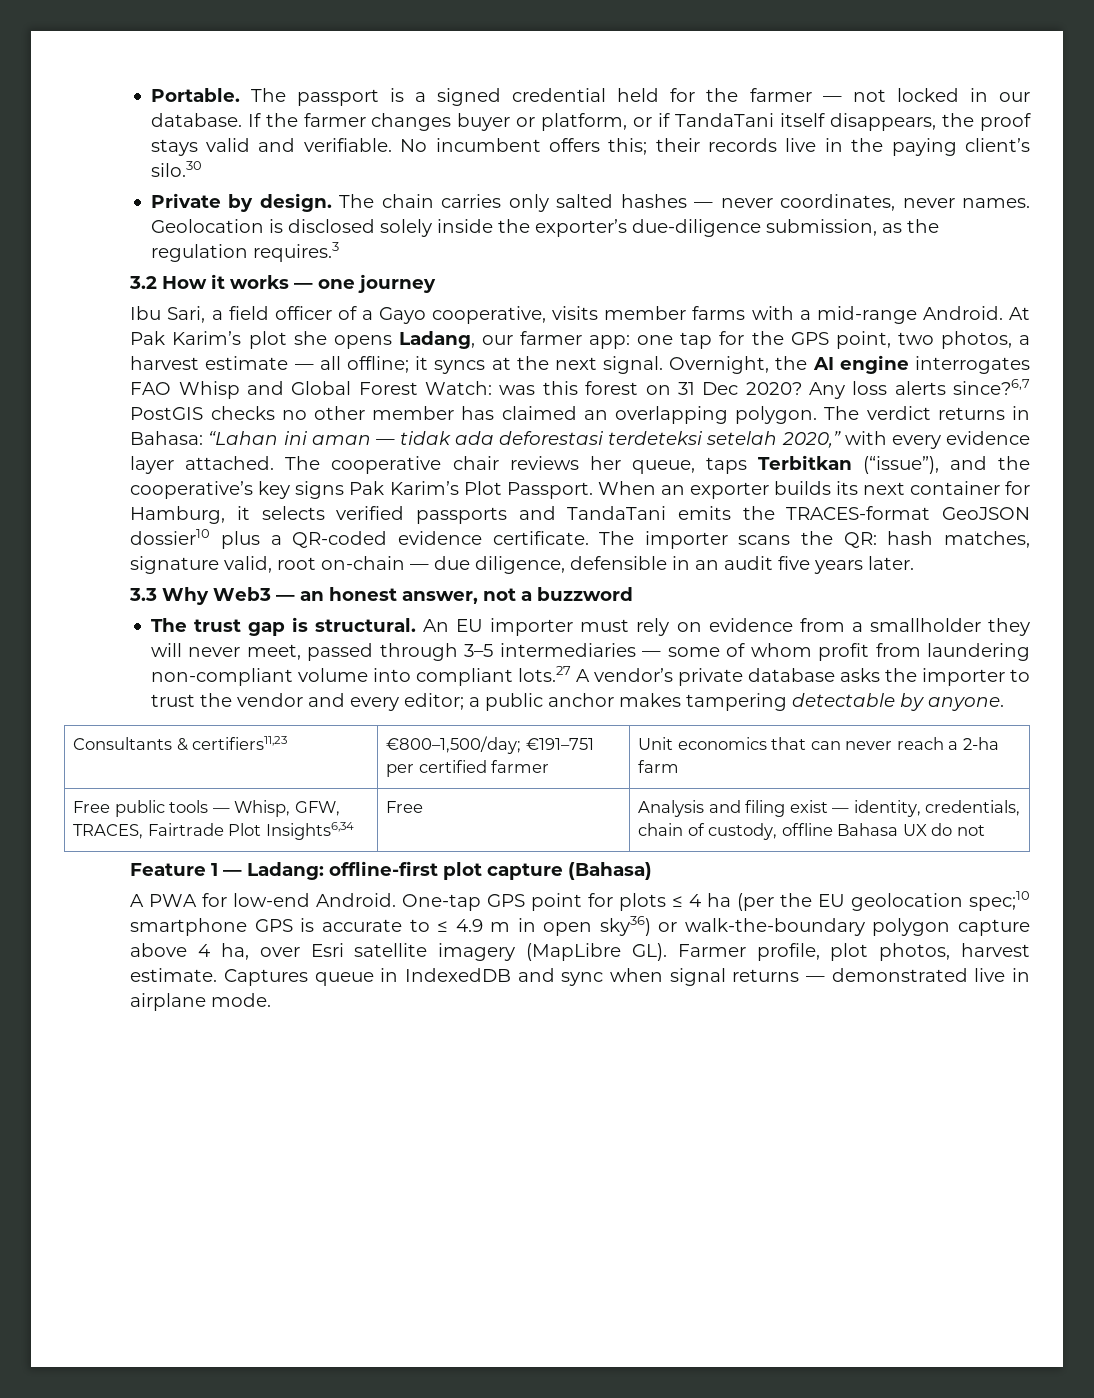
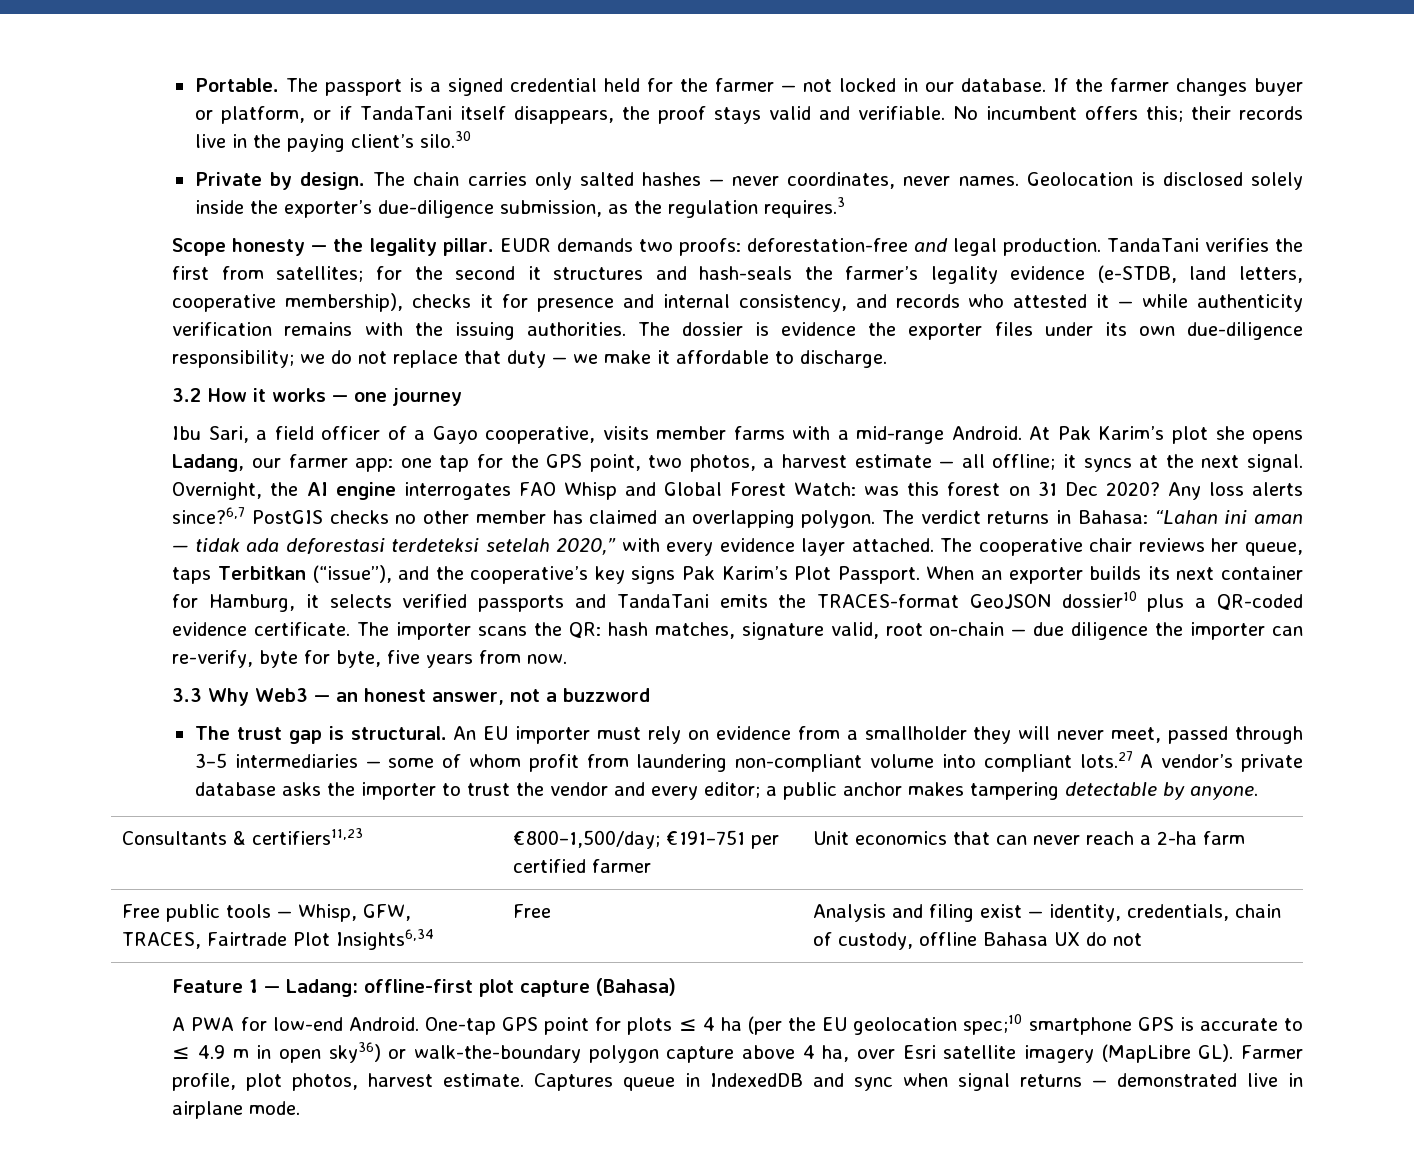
(339, 252) none -> [172,238,1303,256] [172,265,1303,284] [172,293,1303,312] [172,322,1303,340] [172,350,888,368] // Scope honesty — the legality pillar. EUDR demands two proofs: deforestation-free and legal production. TandaTani verifies the first from satellites; for the second it structures and hash-seals the farmer’s legality evidence (e-STDB, land letters, cooperative membership), checks it for presence and internal consistency, and records who attested it — while authenticity verification remains with the issuing authorities. The dossier is evidence the exporter files under its own due-diligence responsibility; we do not replace that duty — we make it affordable to discharge.
[475,556,915,574] diligence, defensible in an audit five years later. -> [1071,622,1303,640] [172,650,568,668] diligence the importer can re-verify, byte for byte, five years from now.

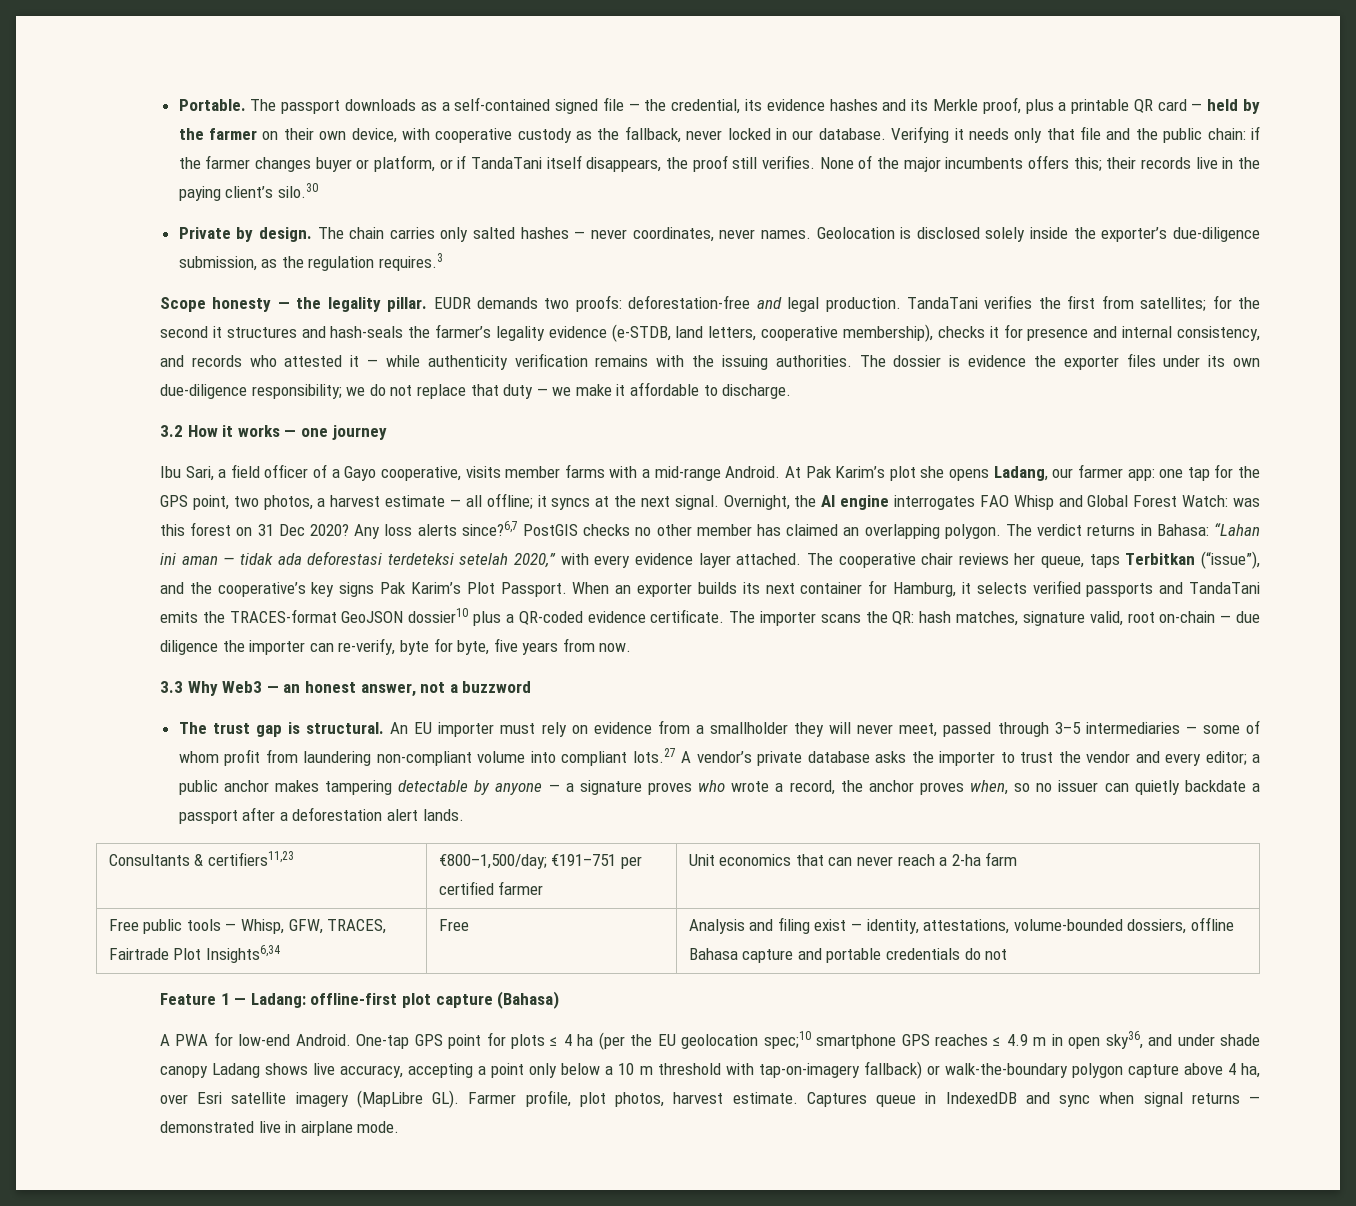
[408,78,1068,96] is a signed credential held for the farmer — not locked in our database. If -> [345,97,1260,114] [178,126,1260,143] downloads as a self-contained signed file — the credential, its evidence hashes and its Merkle proof, plus a printable QR card — held by the farmer on their own device, with cooperative custody as the fallback, never locked in our database. Verifying it needs only that file and the public chain: if
[713,106,1077,124] stays valid and verifiable. No incumbent -> [732,155,1024,172] still verifies. None of the major incumbents
[1189,786,1258,800] anyone. -> [495,780,1261,795] [178,807,464,824] anyone — a signature proves who wrote a record, the anchor proves when, so no issuer can quietly backdate a passport after a deforestation alert lands.
[1127,904,1282,921] [813,932,1081,950] credentials, chain of custody, offline Bahasa UX -> [923,917,1234,934] [688,948,960,963] attestations, volume-bounded dossiers, offline Bahasa capture and portable credentials
[1179,1017,1304,1031] is accurate to -> [934,1034,988,1046] reaches
[328,1042,381,1063] sky36) -> [1105,1031,1261,1049] [159,1061,922,1079] sky36, and under shade canopy Ladang shows live accuracy, accepting a point only below a 10 m threshold with tap-on-imagery fallback)

